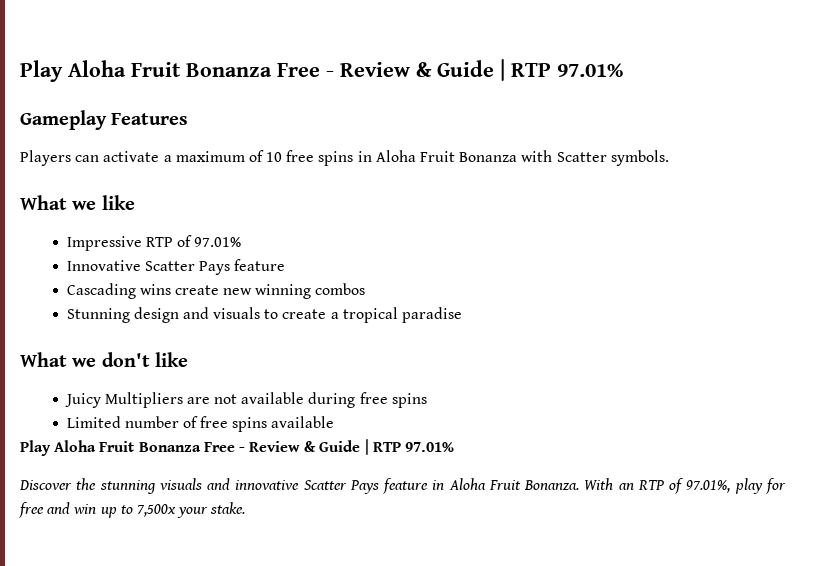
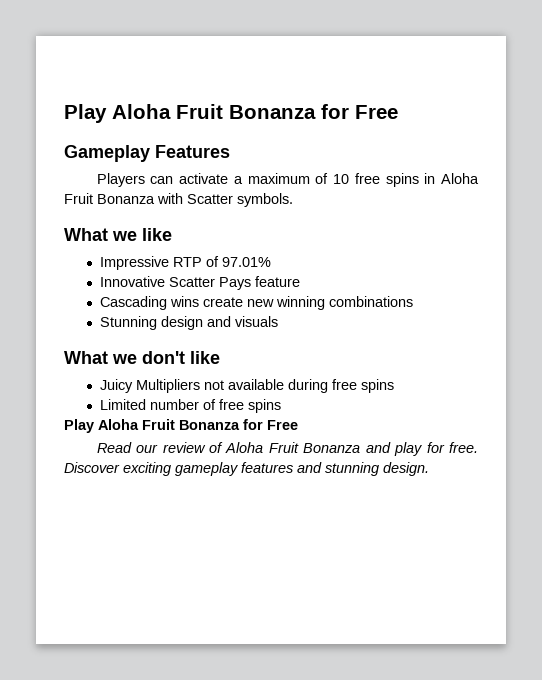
[20,59,623,82] Play Aloha Fruit Bonanza Free - Review & Guide | RTP 97.01% -> [64,104,398,123] Play Aloha Fruit Bonanza for Free
[315,283,366,295] combos -> [328,296,413,307] combinations
[264,307,463,323] to create a tropical paradise -> (278, 321) none
[186,397,210,404] are -> (200, 386) none
[271,416,335,428] [20,439,455,456] [19,478,787,494] [19,502,246,518] available // Play Aloha Fruit Bonanza Free - Review & Guide | RTP 97.01% // Discover the stunning visuals and innovative Scatter Pays feature in Aloha Fruit Bonanza. With an RTP of 97.01%, play for free and win up to 7,500x your stake. -> [64,419,298,433] [96,442,479,456] [64,462,429,476] // Play Aloha Fruit Bonanza for Free // Read our review of Aloha Fruit Bonanza and play for free. Discover exciting gameplay features and stunning design.

